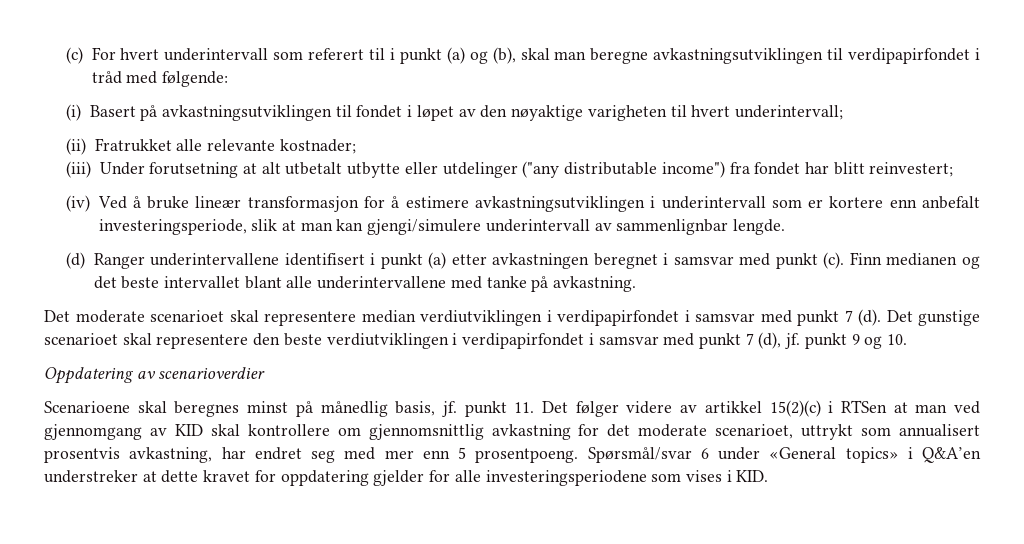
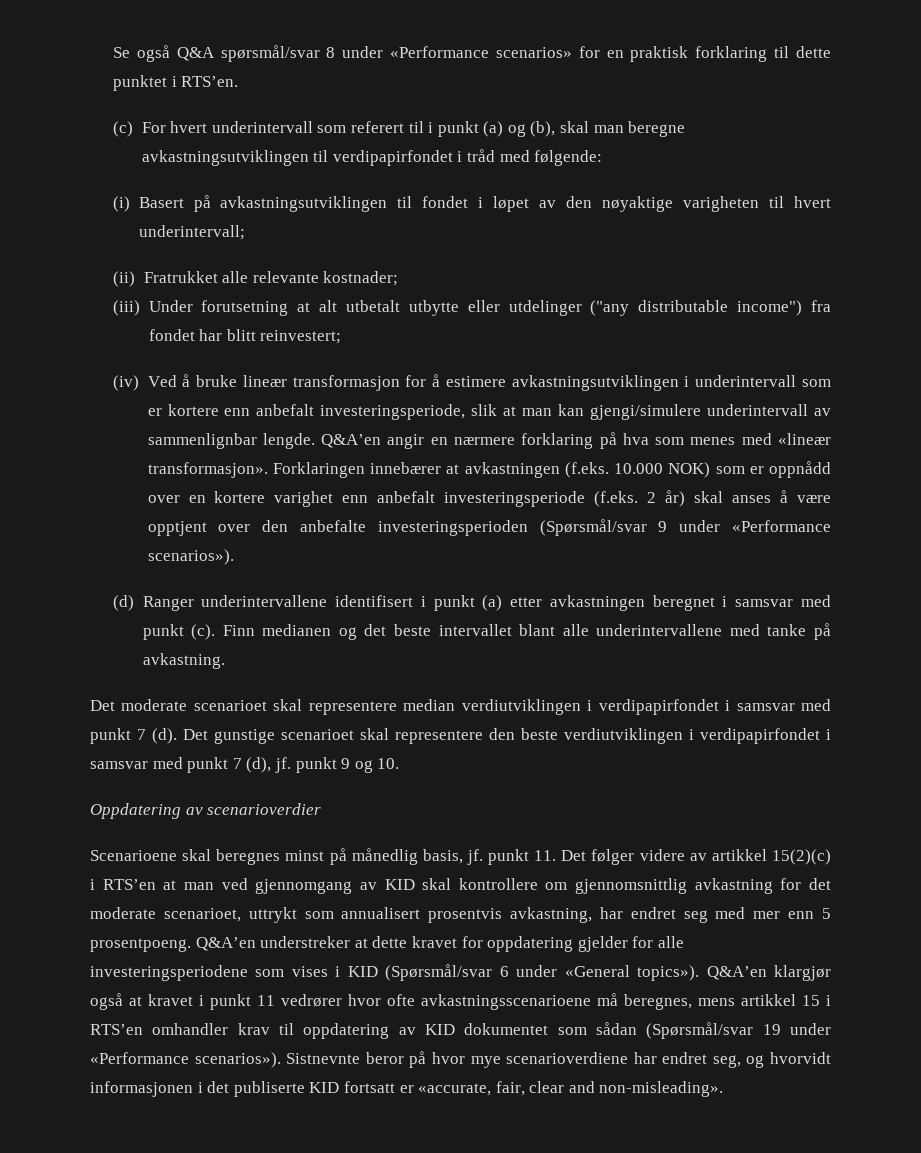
(65, 55) none -> [113,45,831,62] [113,75,239,91] Se også Q&A spørsmål/svar 8 under «Performance scenarios» for en praktisk forklaring til dette punktet i RTS’en. //
(786, 227) none -> [321,432,831,449] [147,461,831,478] [147,490,831,507] [147,519,831,536] [147,549,234,565] Q&A’en angir en nærmere forklaring på hva som menes med «lineær transformasjon». Forklaringen innebærer at avkastningen (f.eks. 10.000 NOK) som er oppnådd over en kortere varighet enn anbefalt investeringsperiode (f.eks. 2 år) skal anses å være opptjent over den anbefalte investeringsperioden (Spørsmål/svar 9 under «Performance scenarios»).
[840,400,887,413] RTSen -> [102,879,156,890] RTS’en
[587,447,913,463] Spørsmål/svar 6 under «General topics» i -> (191, 945) none
[736,470,769,482] KID. -> [347,964,831,981] [90,993,831,1010] [90,1022,831,1039] [90,1051,832,1068] [90,1081,724,1097] KID (Spørsmål/svar 6 under «General topics»). Q&A’en klargjør også at kravet i punkt 11 vedrører hvor ofte avkastningsscenarioene må beregnes, mens artikkel 15 i RTS’en omhandler krav til oppdatering av KID dokumentet som sådan (Spørsmål/svar 19 under «Performance scenarios»). Sistnevnte beror på hvor mye scenarioverdiene har endret seg, og hvorvidt informasjonen i det publiserte KID fortsatt er «accurate, fair, clear and non-misleading».

